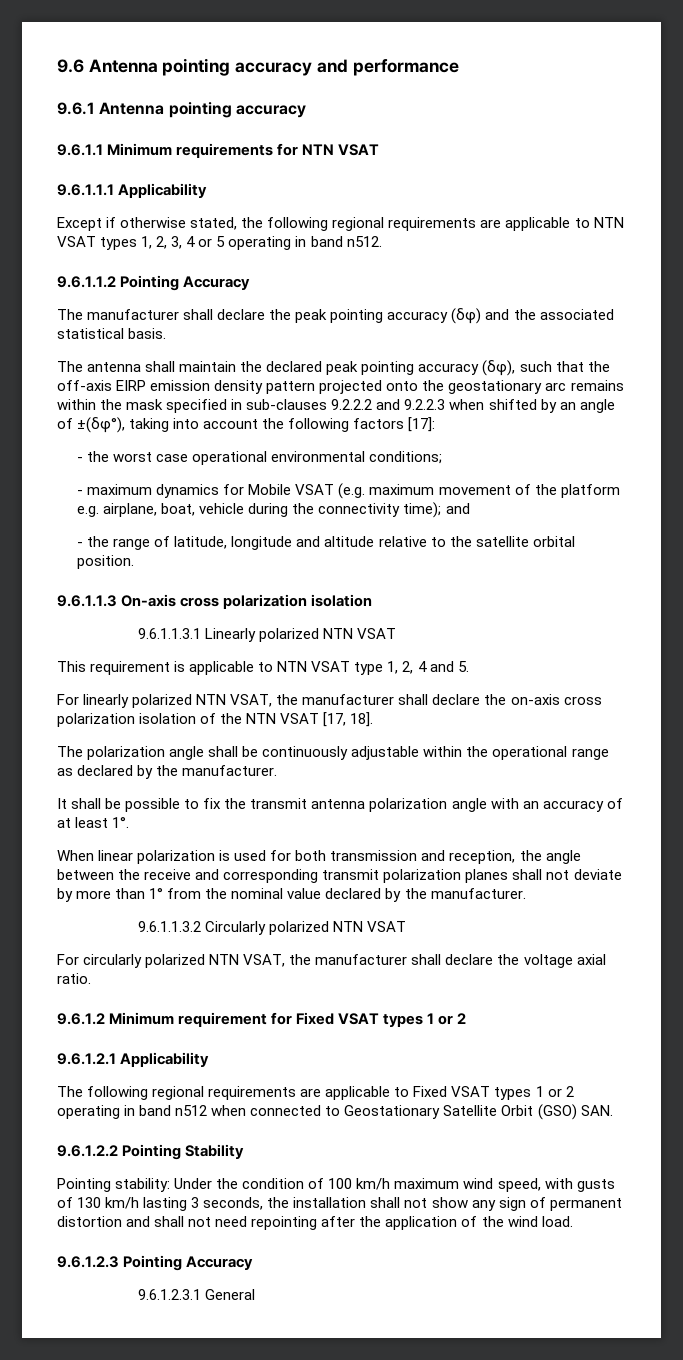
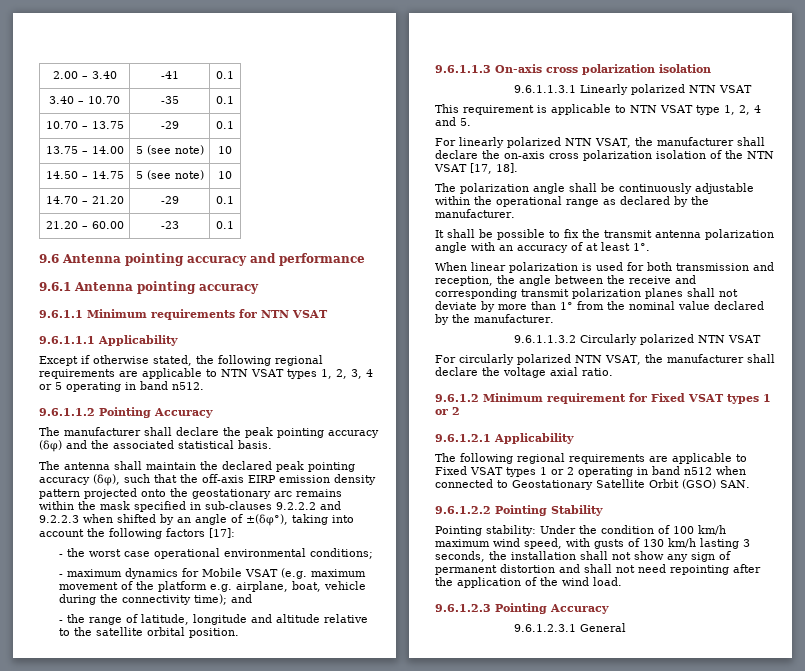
(57, 66) none -> [52,71,117,79] [160,71,179,79] [216,71,234,79] [49,96,120,104] [160,96,179,104] [216,96,234,104] [45,121,124,129] [160,121,179,129] [216,121,234,129] [45,146,124,154] [135,145,204,155] [218,146,232,154] [45,171,124,179] [135,170,204,180] [218,171,232,179] [45,196,124,204] [160,196,179,204] [216,196,234,204] [45,221,124,229] [160,221,179,229] [216,221,234,229] 2.00 – 3.40 | -41 | 0.1 // 3.40 – 10.70 | -35 | 0.1 // 10.70 – 13.75 | -29 | 0.1 // 13.75 – 14.00 | 5 (see note) | 10 // 14.50 – 14.75 | 5 (see note) | 10 // 14.70 – 21.20 | -29 | 0.1 // 21.20 – 60.00 | -23 | 0.1 //

